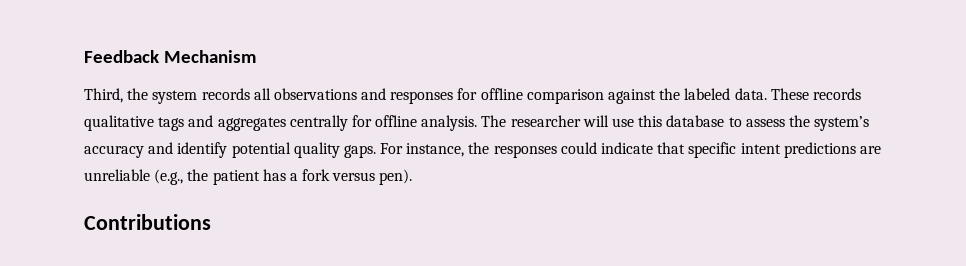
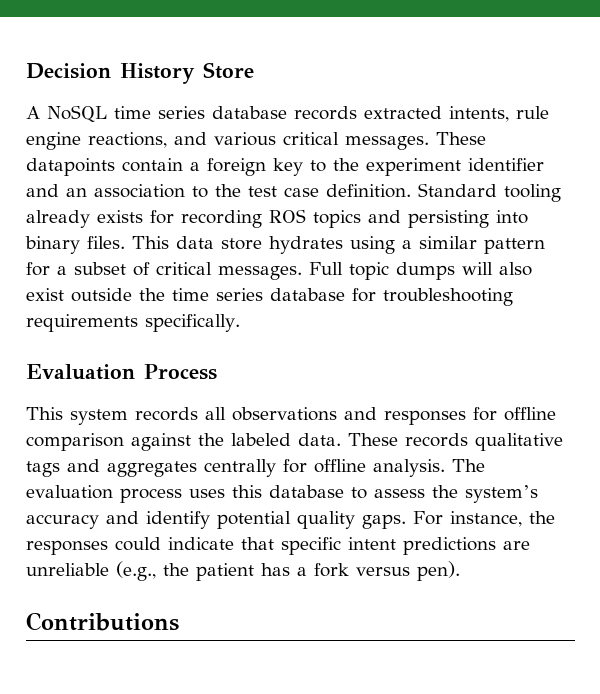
[84,50,257,63] [84,88,149,103] Feedback Mechanism // Third, the -> [26,62,254,84] [26,105,549,123] [26,132,486,150] [26,158,544,176] [26,183,561,202] [26,209,528,228] [25,236,545,254] [26,262,532,280] [26,288,513,306] [26,314,240,332] [26,364,217,380] [26,407,63,420] Decision History Store // A NoSQL time series database records extracted intents, rule engine reactions, and various critical messages. These datapoints contain a foreign key to the experiment identifier and an association to the test case definition. Standard tooling already exists for recording ROS topics and persisting into binary files. This data store hydrates using a similar pattern for a subset of critical messages. Full topic dumps will also exist outside the time series database for troubleshooting requirements specifically. // Evaluation Process // This
[510,115,635,127] researcher will use -> [26,485,225,503] evaluation process uses

